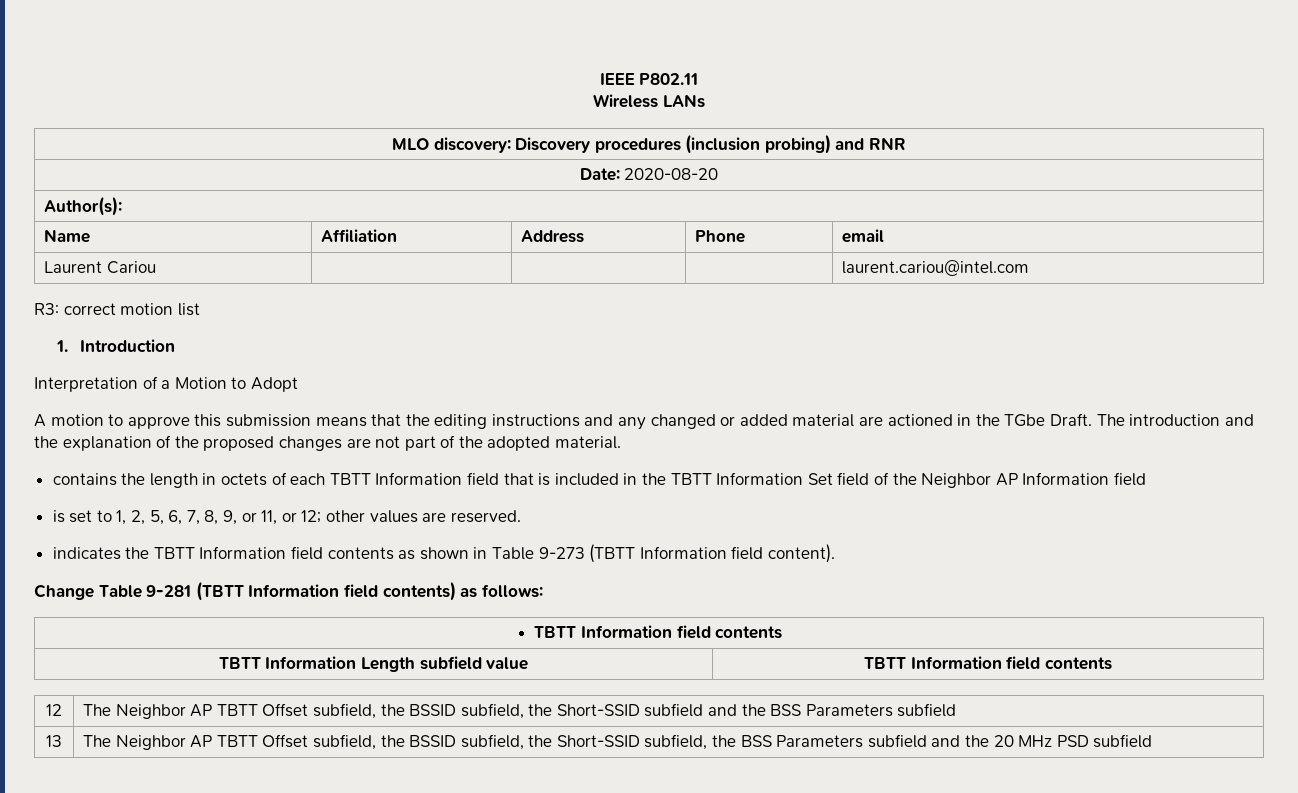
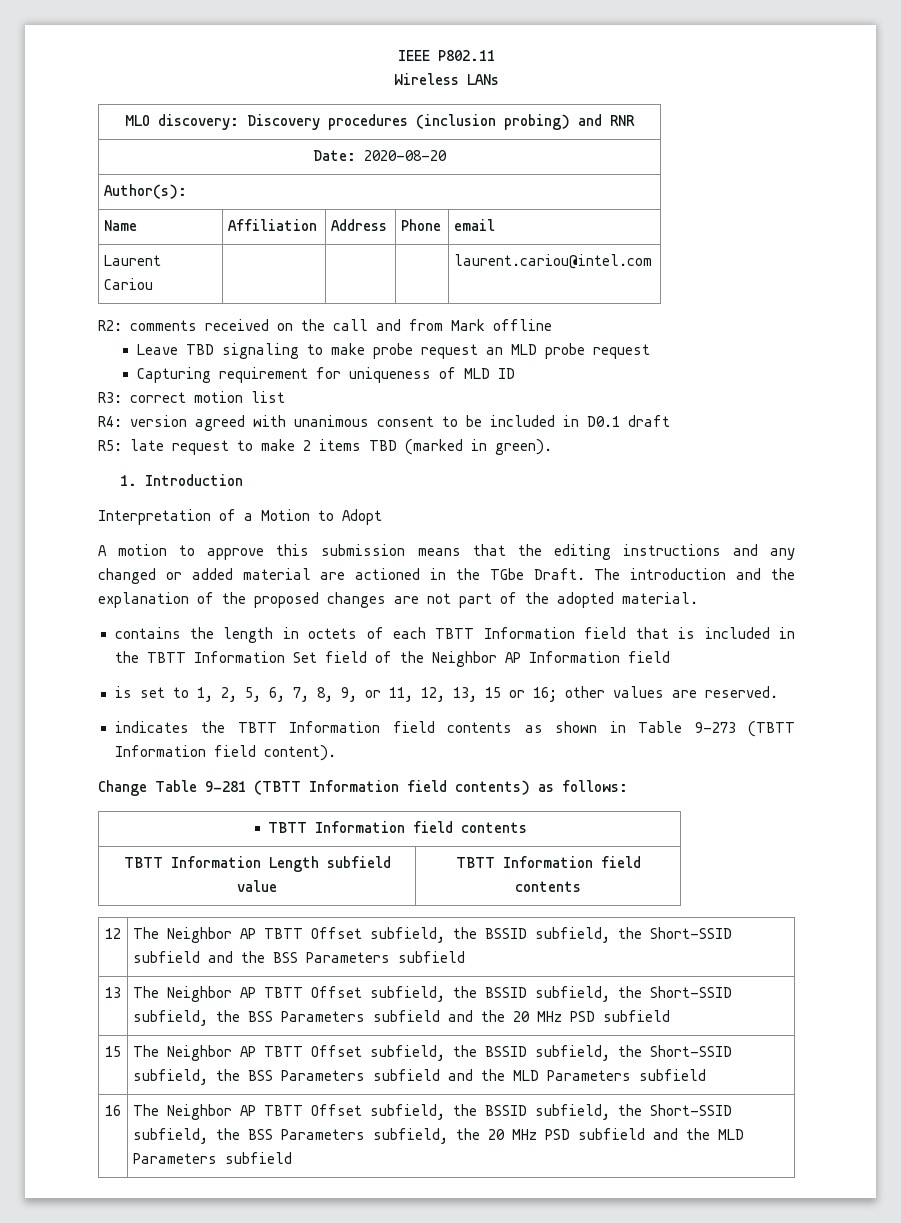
[34,303,200,316] R3: correct motion list -> [98,319,552,331] [136,343,650,359] [136,367,515,383] [98,391,285,403] [98,415,670,431] [98,439,552,455] R2: comments received on the call and from Mark offline // Leave TBD signaling to make probe request an MLD probe request // Capturing requirement for uniqueness of MLD ID // R3: correct motion list // R4: version agreed with unanimous consent to be included in D0.1 draft // R5: late request to make 2 items TBD (marked in green).
[281,510,322,523] or 12; -> [420,687,557,702] 12, 13, 15 or 16;
(1153, 741) none -> [105,1046,121,1057] [133,1045,733,1061] [133,1069,707,1085] [105,1105,121,1116] [133,1104,733,1120] [133,1128,745,1144] [133,1152,293,1164] // 15 | The Neighbor AP TBTT Offset subfield, the BSSID subfield, the Short-SSID subfield, the BSS Parameters subfield and the MLD Parameters subfield // 16 | The Neighbor AP TBTT Offset subfield, the BSSID subfield, the Short-SSID subfield, the BSS Parameters subfield, the 20 MHz PSD subfield and the MLD Parameters subfield

